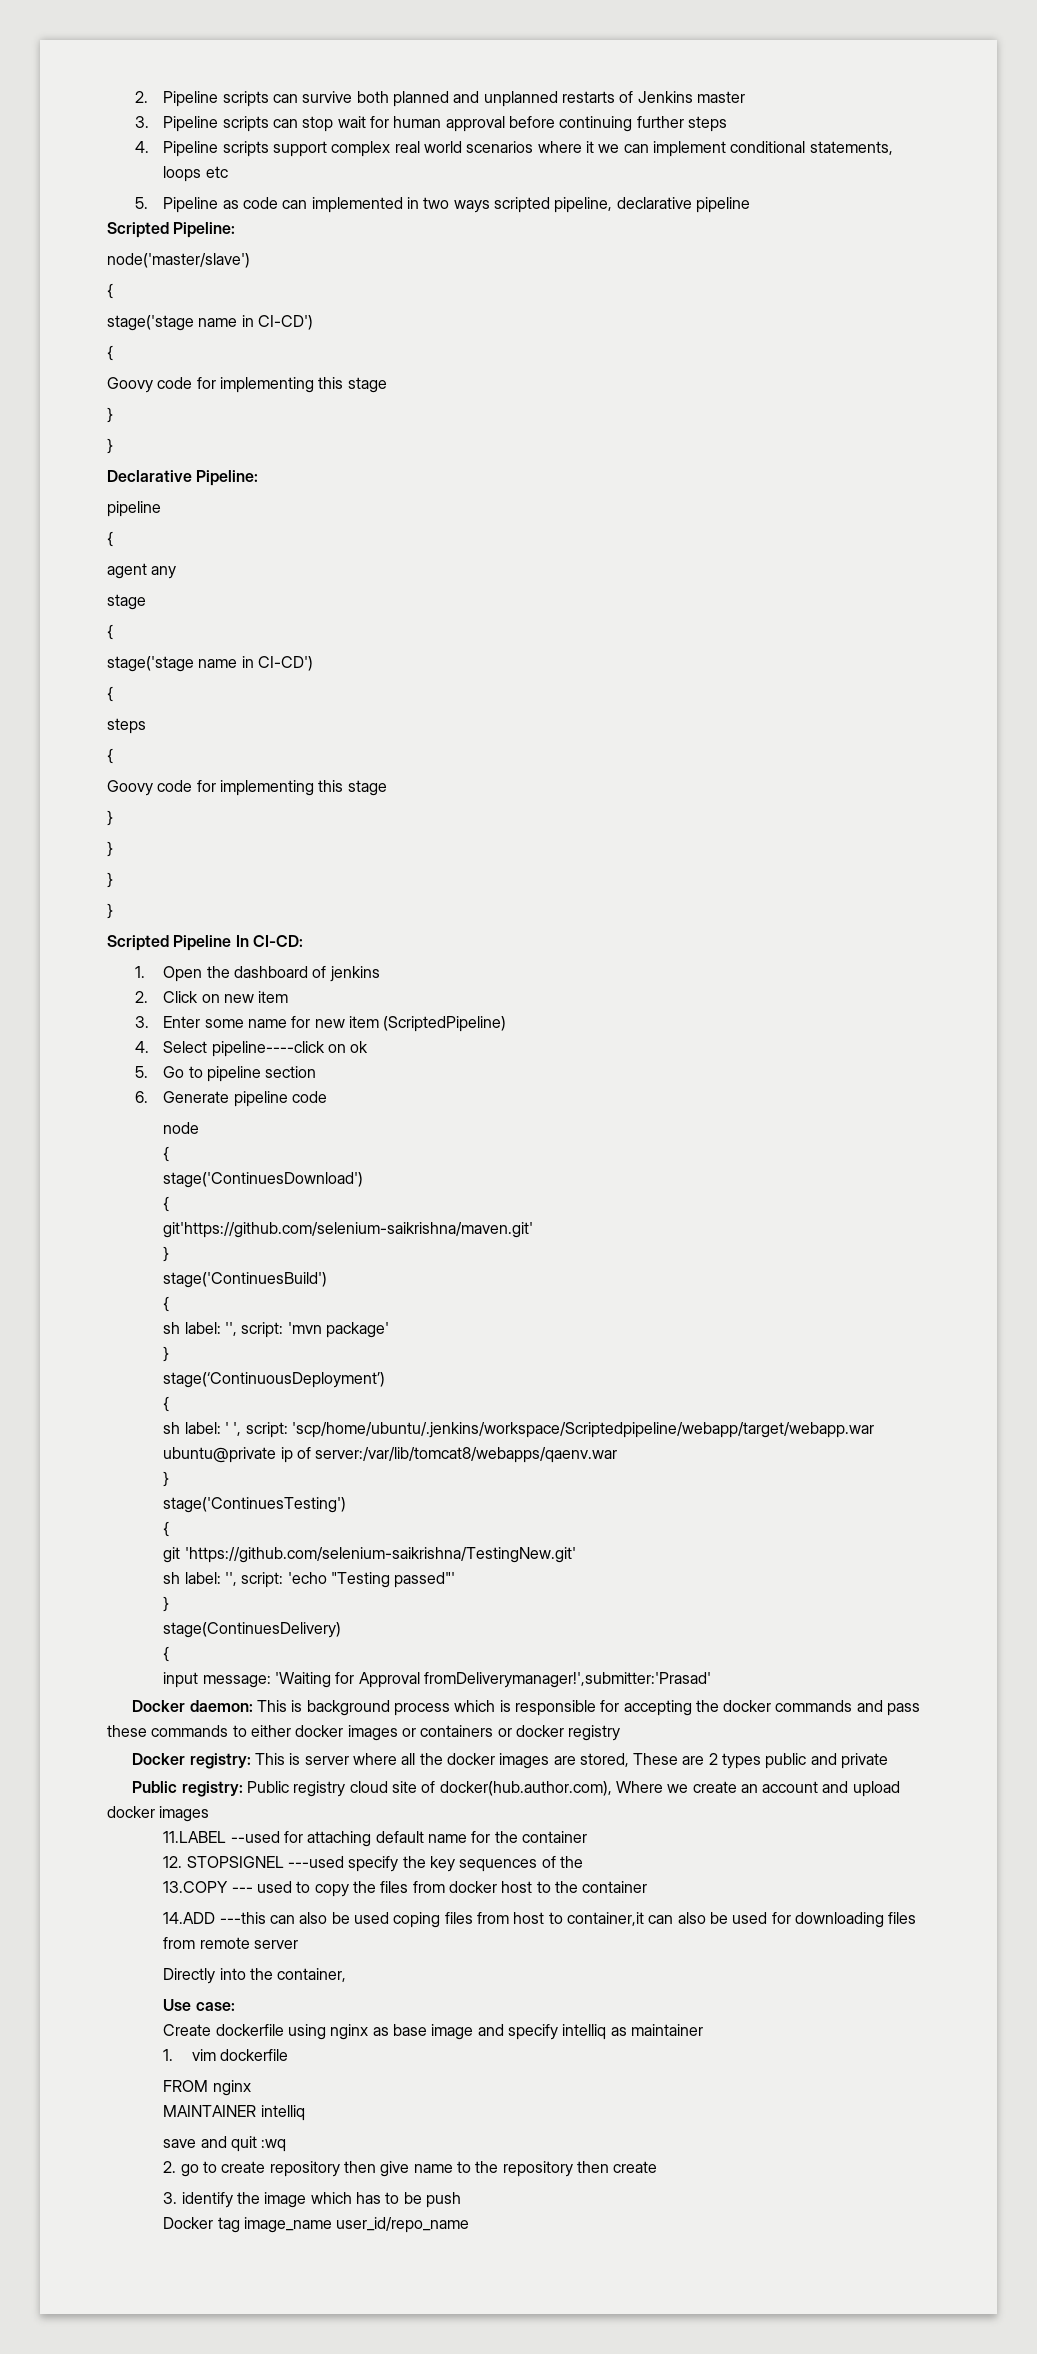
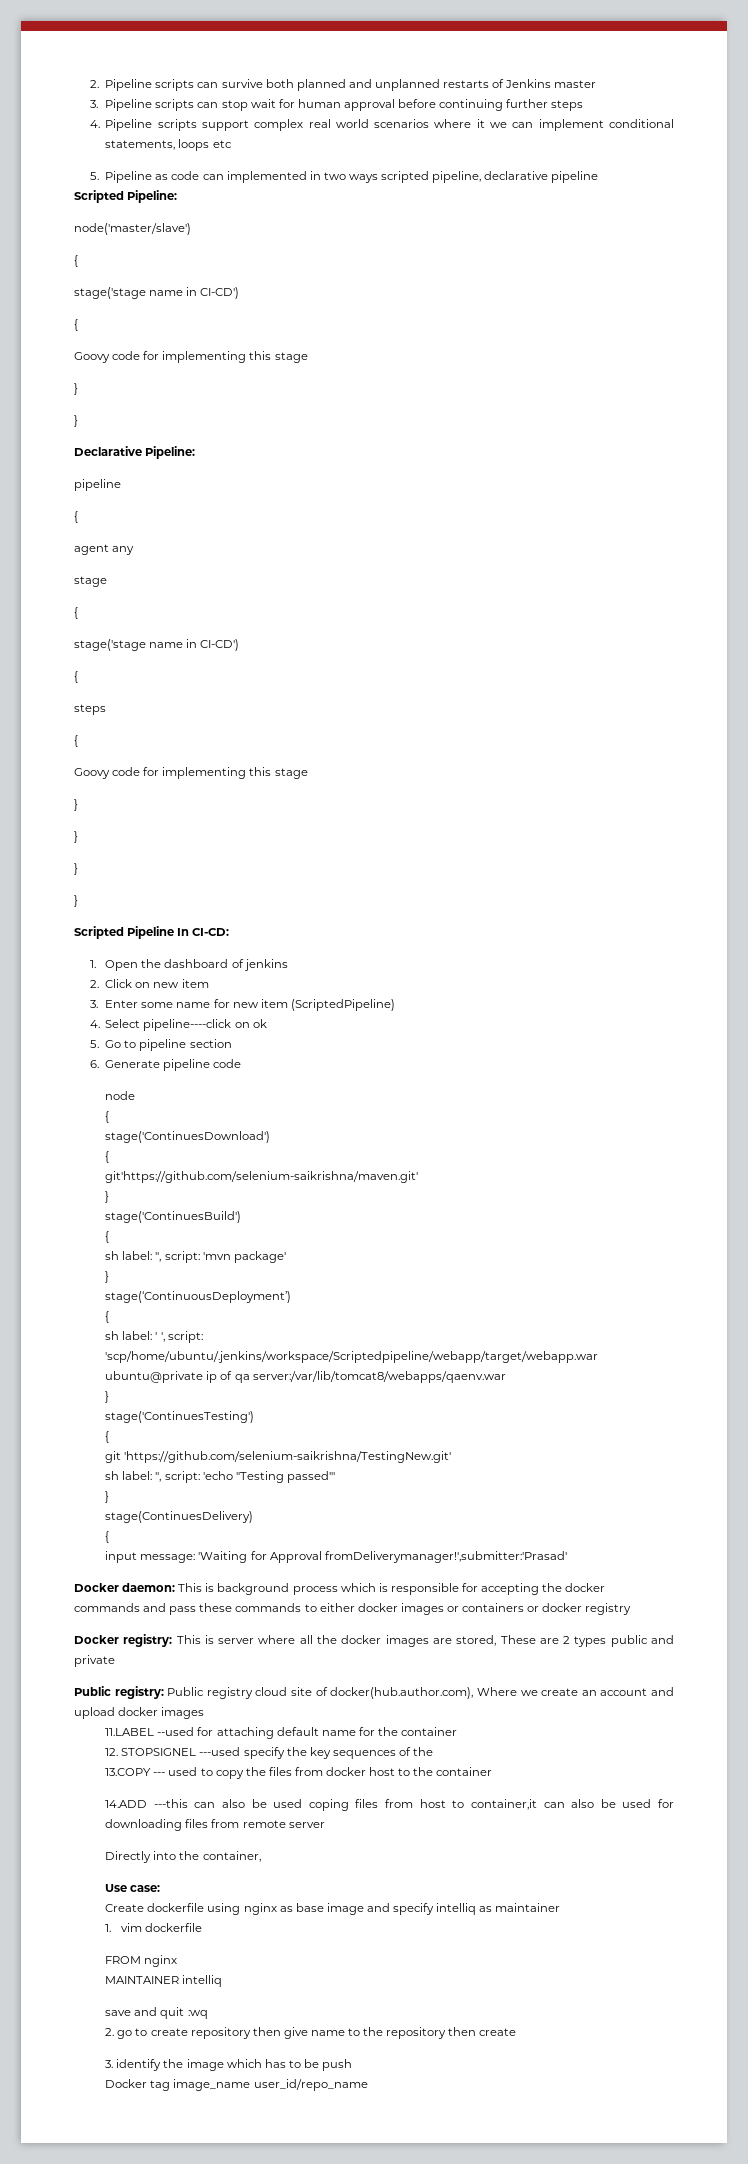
(312, 1453) none -> [234,1374,250,1383] qa

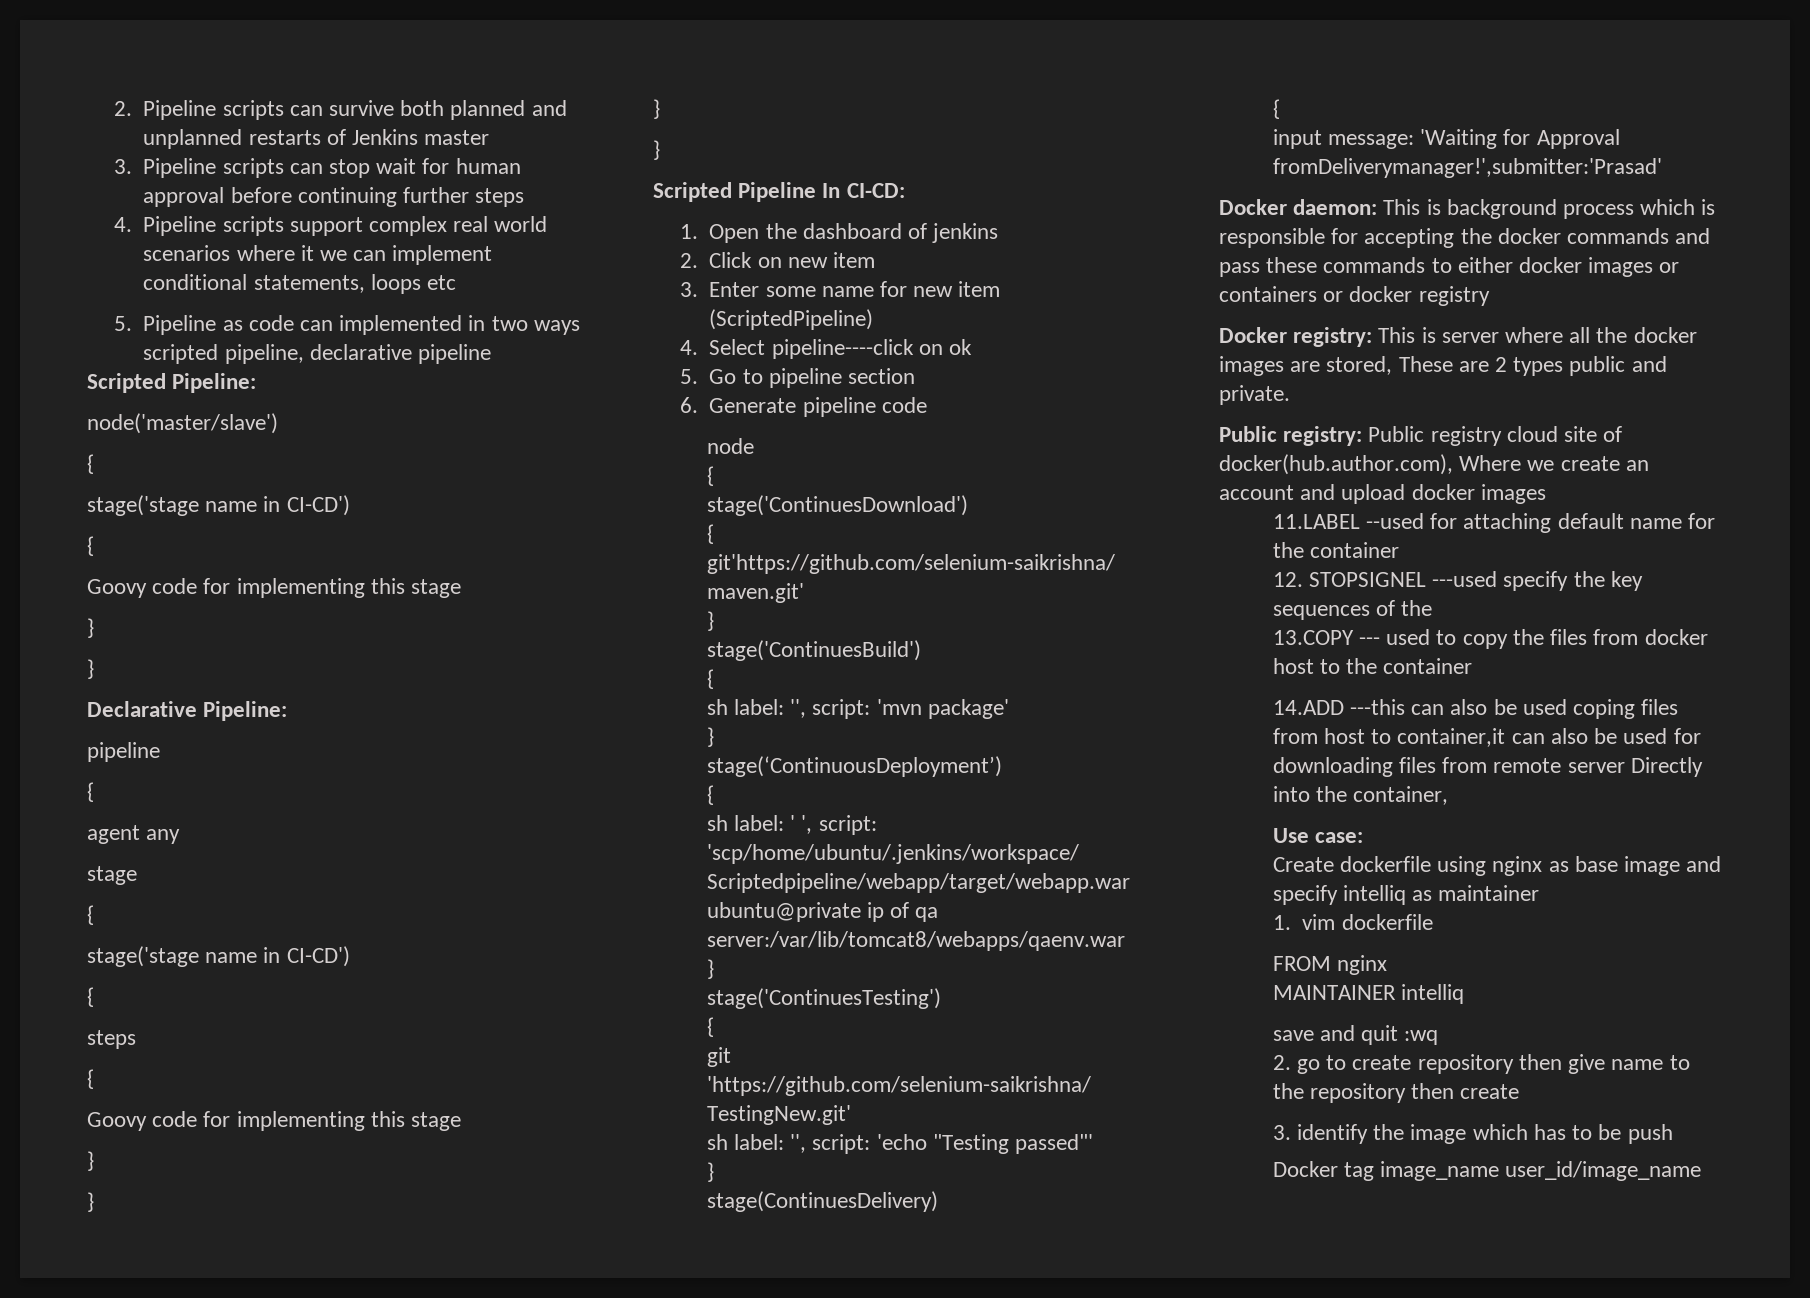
[74,1655,115,1667] private -> [1219,385,1290,405] private.
(325, 1825) // -> (1625, 767) none
[253,2079,368,2091] user_id/repo_name -> [1505,1161,1702,1181] user_id/image_name

